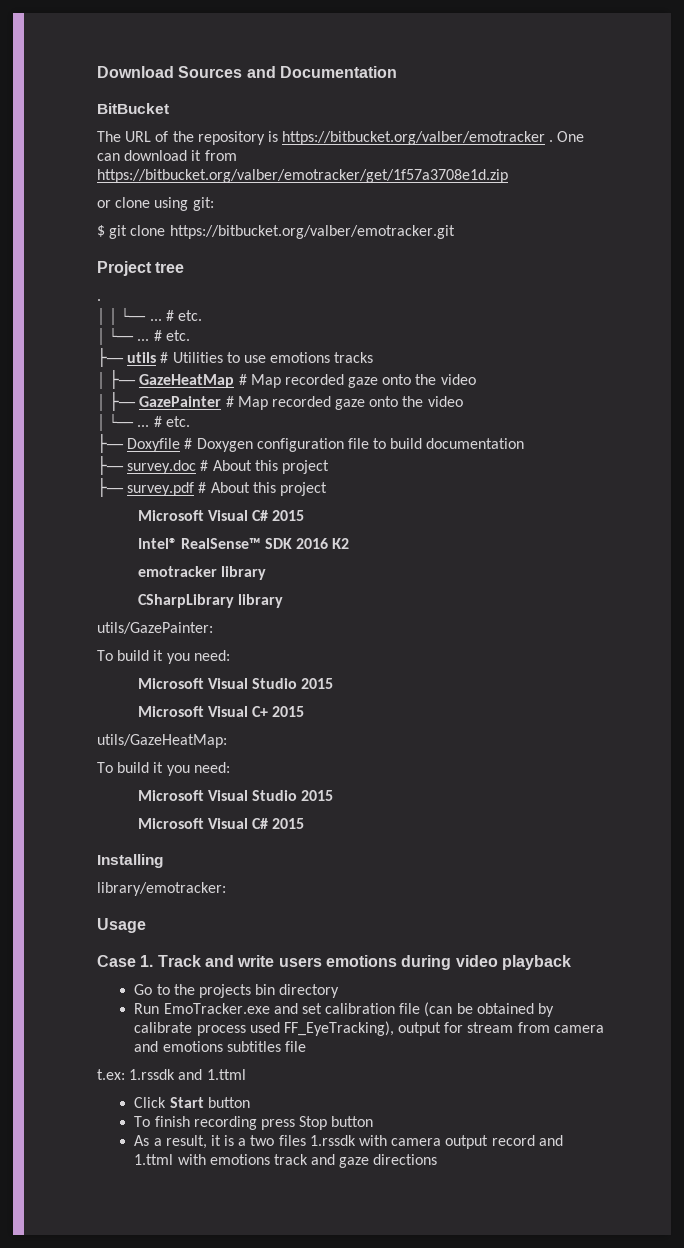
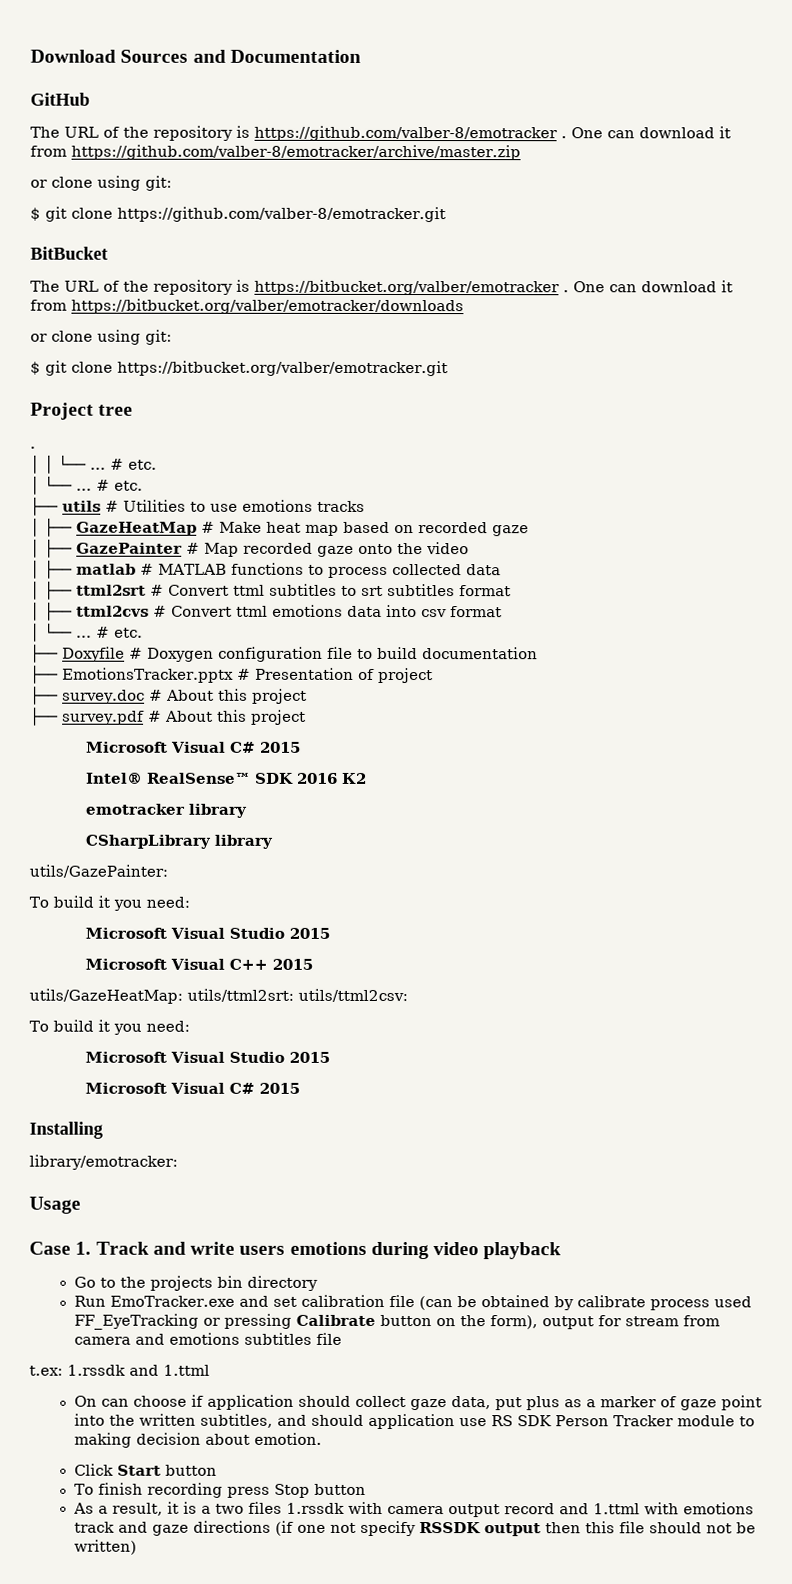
(397, 72) none -> [30,92,90,106] [30,125,731,142] [30,144,521,161] [30,175,172,191] [30,206,446,223] // GitHub // The URL of the repository is https://github.com/valber-8/emotracker . One can download it from https://github.com/valber-8/emotracker/archive/master.zip // or clone using git: // $ git clone https://github.com/valber-8/emotracker.git
[97,169,508,183] https://bitbucket.org/valber/emotracker/get/1f57a3708e1d.zip -> [71,298,464,315] https://bitbucket.org/valber/emotracker/downloads
[250,374,476,388] Map recorded gaze onto the video -> [219,521,529,537] Make heat map based on recorded gaze
(463, 401) none -> [30,559,501,579] [30,580,511,600] [30,601,502,621] // │ ├── matlab # MATLAB functions to process collected data // │ ├── ttml2srt # Convert ttml subtitles to srt subtitles format // │ ├── ttml2cvs # Convert ttml emotions data into csv format
(525, 443) none -> [30,664,433,684] // ├── EmotionsTracker.pptx # Presentation of project
[251,706,268,717] C+ -> [229,958,269,970] C++
(227, 741) none -> [187,988,408,1003] utils/ttml2srt: utils/ttml2csv:
[283,1021,394,1036] FF_EyeTracking), -> [73,1313,538,1330] FF_EyeTracking or pressing Calibrate button on the form),
(246, 1074) none -> [73,1394,762,1411] [73,1413,755,1430] [73,1432,322,1448] // On can choose if application should collect gaze data, put plus as a marker of gaze point into the written subtitles, and should application use RS SDK Person Tracker module to making decision about emotion.
(438, 1159) none -> [274,1520,756,1537] [73,1539,137,1555] (if one not specify RSSDK output then this file should not be written)

